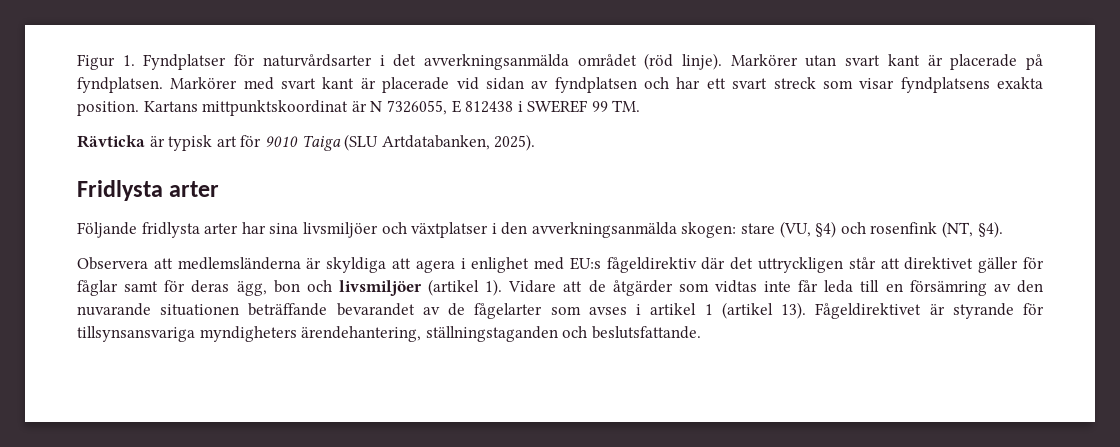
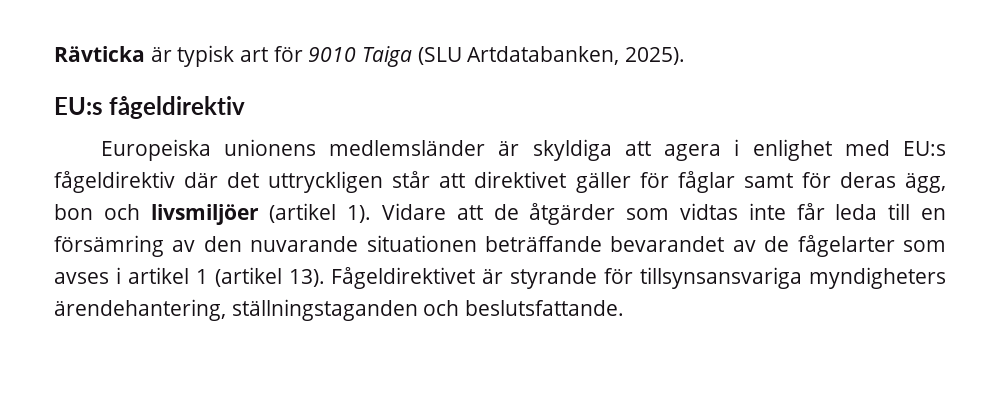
[77,53,1044,70] [77,77,1043,93] [77,100,641,116] Figur 1. Fyndplatser för naturvårdsarter i det avverkningsanmälda området (röd linje). Markörer utan svart kant är placerade på fyndplatsen. Markörer med svart kant är placerade vid sidan av fyndplatsen och har ett svart streck som visar fyndplatsens exakta position. Kartans mittpunktskoordinat är N 7326055, E 812438 i SWEREF 99 TM. // -> (54, 54) none
[77,180,220,201] [77,221,1003,238] [77,257,301,270] Fridlysta arter // Följande fridlysta arter har sina livsmiljöer och växtplatser i den avverkningsanmälda skogen: stare (VU, §4) och rosenfink (NT, §4). // Observera att medlemsländerna -> [54,96,246,119] [100,139,486,161] EU:s fågeldirektiv // Europeiska unionens medlemsländer

